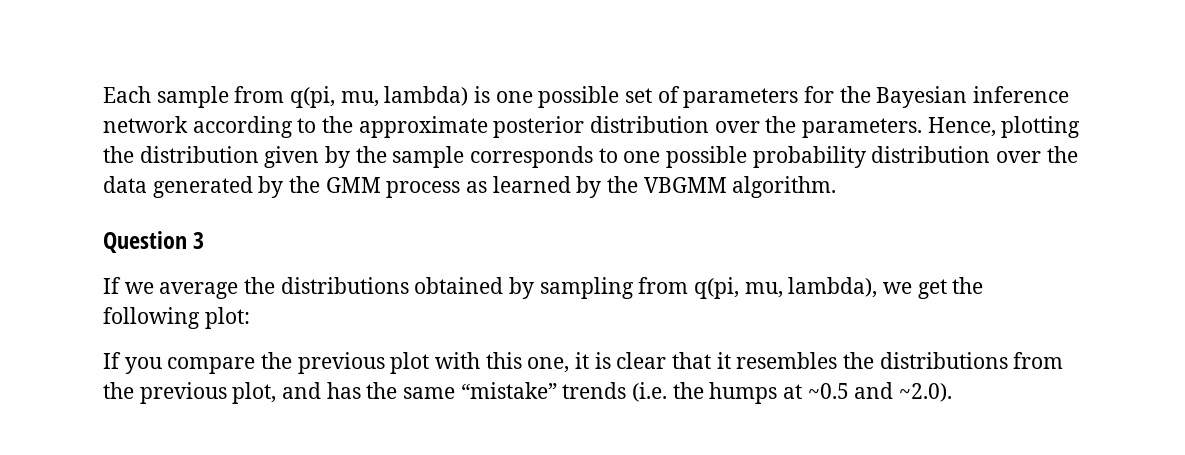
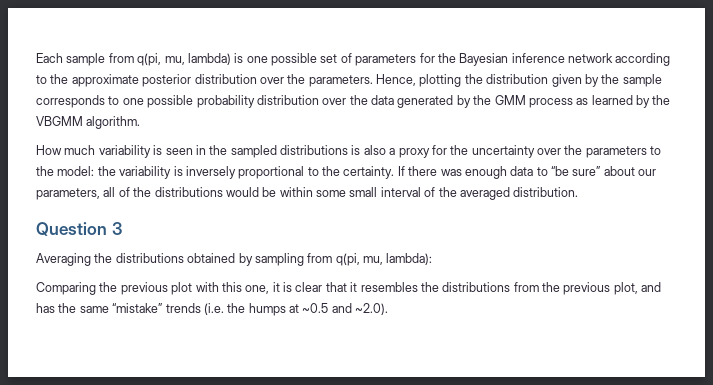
(837, 187) none -> [36,145,662,158] [36,166,657,179] [36,187,579,200] // How much variability is seen in the sampled distributions is also a proxy for the uncertainty over the parameters to the model: the variability is inversely proportional to the certainty. If there was enough data to “be sure” about our parameters, all of the distributions would be within some small interval of the averaged distribution.
[103,277,239,299] If we average -> [36,253,91,266] Averaging
[788,277,984,299] [103,307,250,329] [103,352,256,374] lambda), we get the following plot: // If you compare -> [386,253,433,265] [36,282,96,295] lambda): // Comparing

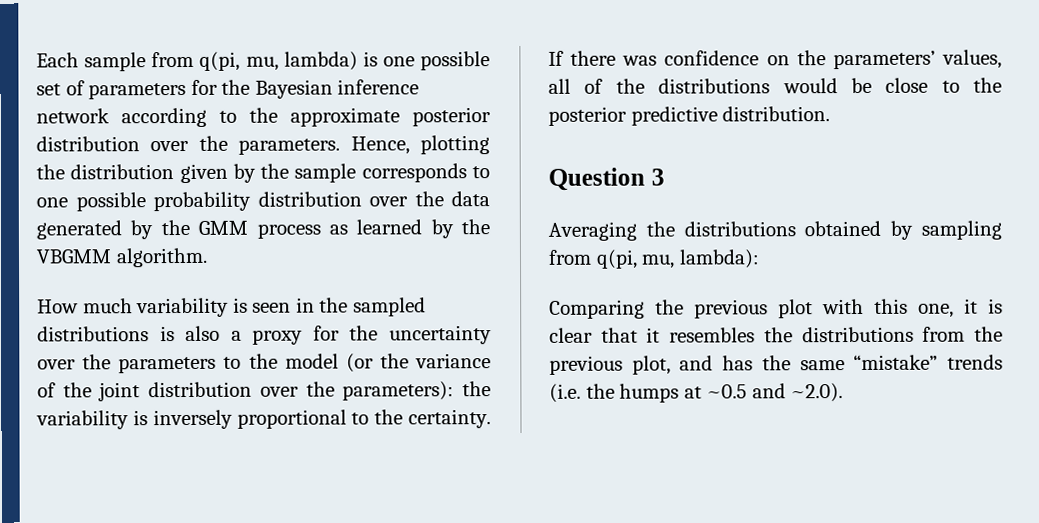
[57,166,95,176] model: -> [284,353,491,373] [37,381,455,402] model (or the variance of the joint distribution over the parameters):
[464,166,657,179] [36,188,100,200] enough data to “be sure” about our parameters, -> [664,49,1002,70] confidence on the parameters’ values,
[279,187,510,200] within some small interval of the averaged -> [885,77,1002,93] [548,106,718,126] close to the posterior predictive

